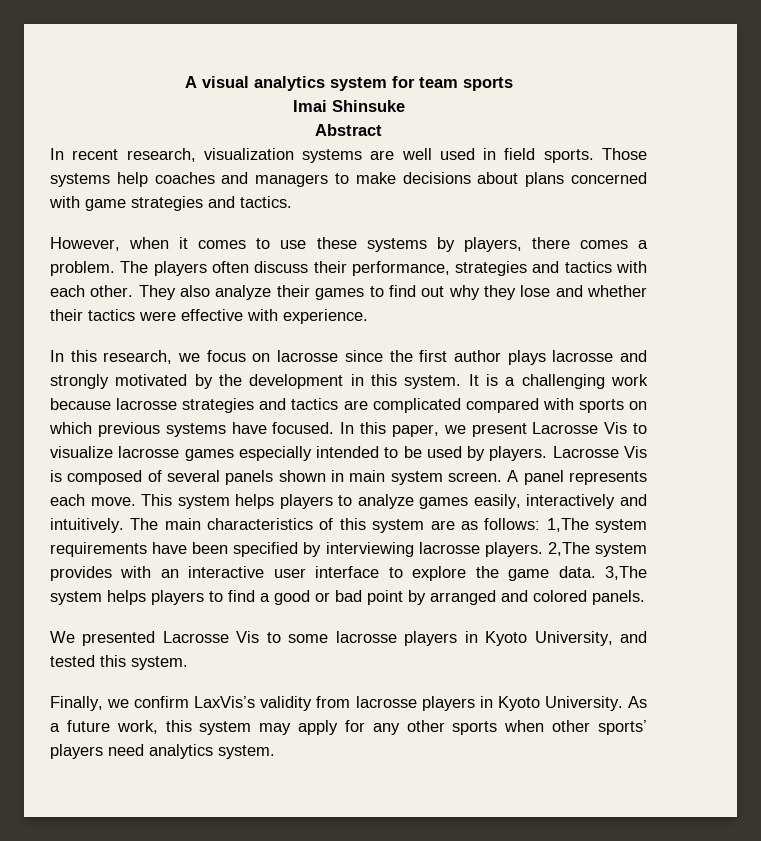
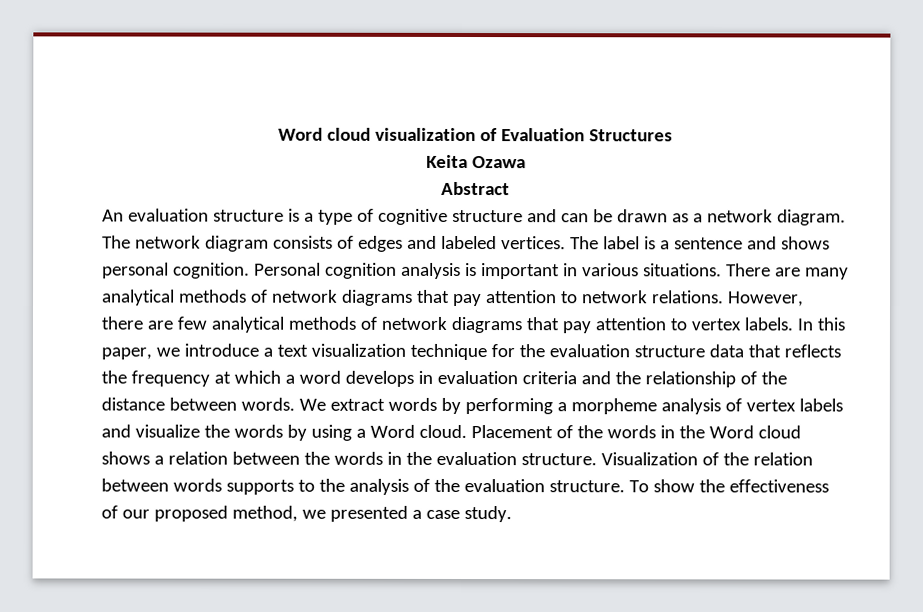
[184,76,513,91] [292,100,405,112] [315,124,382,136] [50,148,647,163] [50,172,647,187] [49,196,292,211] [50,237,648,252] [50,261,647,276] [50,285,647,300] [50,309,368,324] [50,350,647,365] [50,374,648,389] [50,398,648,413] [49,422,647,437] [50,446,647,461] [50,470,647,485] [50,494,647,509] [50,518,648,533] [50,542,647,557] [50,566,647,581] [50,590,645,605] [50,631,647,646] [50,655,188,670] [50,696,647,711] [50,720,648,735] [50,744,275,759] A visual analytics system for team sports // Imai Shinsuke // Abstract // In recent research, visualization systems are well used in field sports. Those systems help coaches and managers to make decisions about plans concerned with game strategies and tactics. // However, when it comes to use these systems by players, there comes a problem. The players often discuss their performance, strategies and tactics with each other. They also analyze their games to find out why they lose and whether their tactics were effective with experience. // In this research, we focus on lacrosse since the first author plays lacrosse and strongly motivated by the development in this system. It is a challenging work because lacrosse strategies and tactics are complicated compared with sports on which previous systems have focused. In this paper, we present Lacrosse Vis to visualize lacrosse games especially intended to be used by players. Lacrosse Vis is composed of several panels shown in main system screen. A panel represents each move. This system helps players to analyze games easily, interactively and intuitively. The main characteristics of this system are as follows: 1,The system requirements have been specified by interviewing lacrosse players. 2,The system provides with an interactive user interface to explore the game data. 3,The system helps players to find a good or bad point by arranged and colored panels. // We presented Lacrosse Vis to some lacrosse players in Kyoto University, and tested this system. // Finally, we confirm LaxVis’s validity from lacrosse players in Kyoto University. As a future work, this system may apply for any other sports when other sports’ players need analytics system. -> [278,127,673,142] [425,154,526,169] [441,181,510,196] [102,208,846,226] [102,235,830,252] [102,262,849,280] [102,289,804,307] [101,316,845,334] [101,343,841,361] [101,370,787,388] [101,397,843,415] [101,424,801,441] [101,451,813,466] [101,478,829,495] [101,505,512,523] Word cloud visualization of Evaluation Structures // Keita Ozawa // Abstract // An evaluation structure is a type of cognitive structure and can be drawn as a network diagram. The network diagram consists of edges and labeled vertices. The label is a sentence and shows personal cognition. Personal cognition analysis is important in various situations. There are many analytical methods of network diagrams that pay attention to network relations. However, there are few analytical methods of network diagrams that pay attention to vertex labels. In this paper, we introduce a text visualization technique for the evaluation structure data that reflects the frequency at which a word develops in evaluation criteria and the relationship of the distance between words. We extract words by performing a morpheme analysis of vertex labels and visualize the words by using a Word cloud. Placement of the words in the Word cloud shows a relation between the words in the evaluation structure. Visualization of the relation between words supports to the analysis of the evaluation structure. To show the effectiveness of our proposed method, we presented a case study.

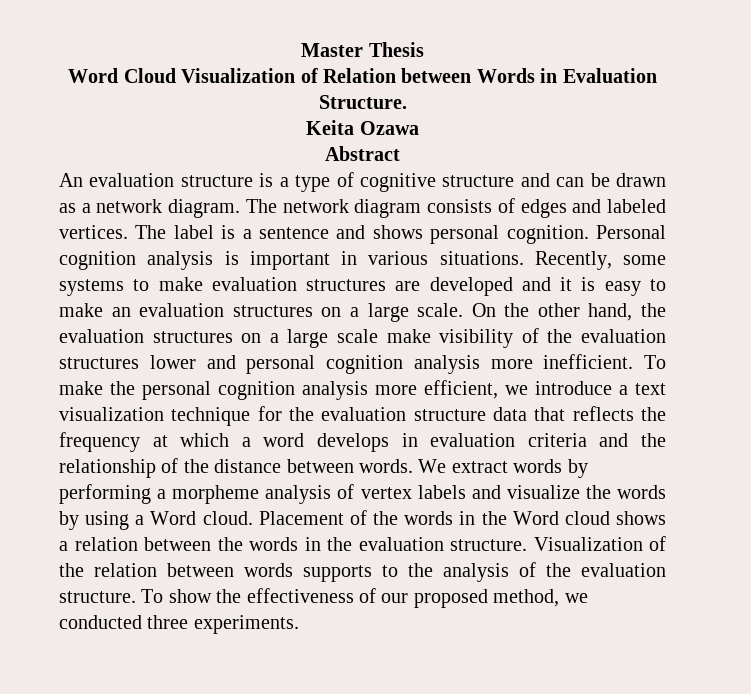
[278,127,673,142] Word cloud visualization of Evaluation Structures -> [301,42,424,57] [68,68,657,83] [318,95,407,109] Master Thesis // Word Cloud Visualization of Relation between Words in Evaluation Structure.
[725,263,849,280] [102,289,804,307] [101,316,845,334] [101,347,152,360] There are many analytical methods of network diagrams that pay attention to network relations. However, there are few analytical methods of network diagrams that pay attention to vertex labels. In this paper, -> [534,251,666,270] [59,277,666,296] [59,303,666,322] [59,328,667,348] [59,354,666,374] [59,380,498,400] Recently, some systems to make evaluation structures are developed and it is easy to make an evaluation structures on a large scale. On the other hand, the evaluation structures on a large scale make visibility of the evaluation structures lower and personal cognition analysis more inefficient. To make the personal cognition analysis more efficient,
[329,505,512,523] presented a case study. -> [59,615,299,634] conducted three experiments.

